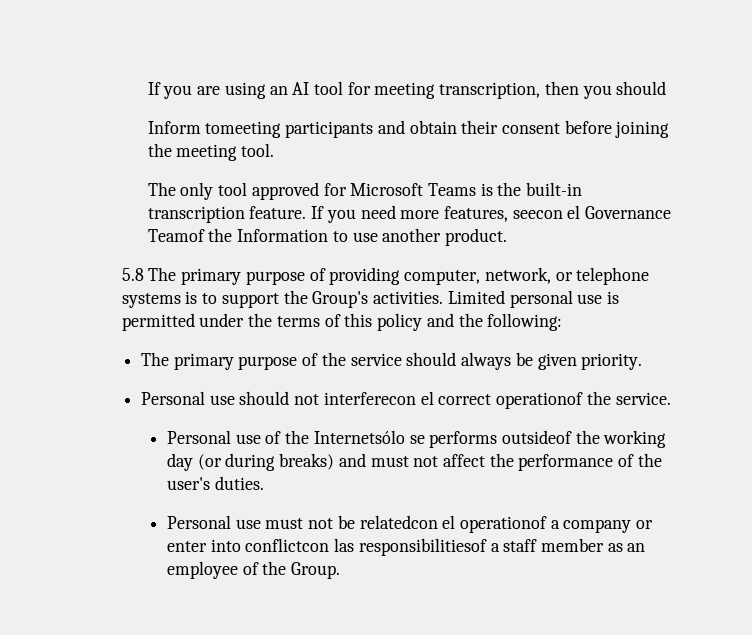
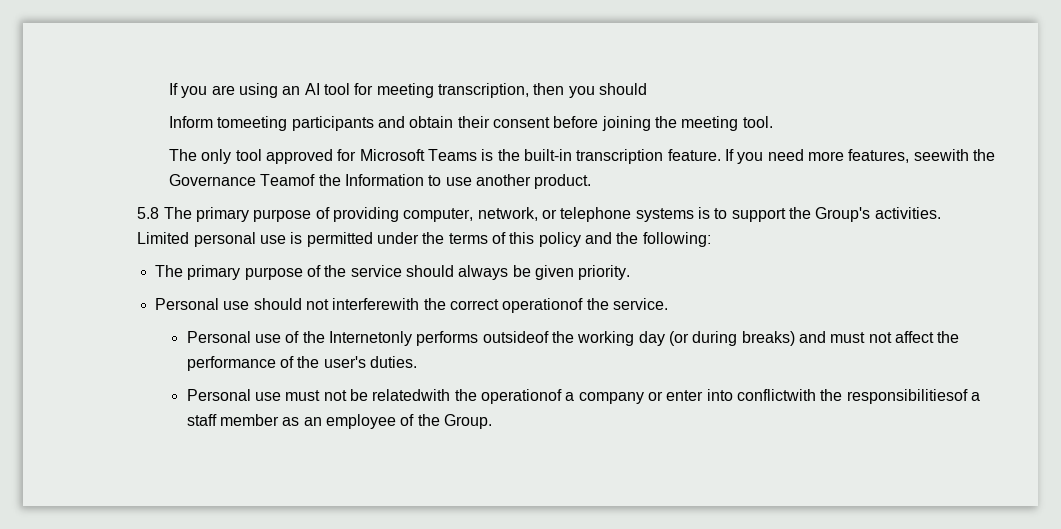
[512,205,581,219] seecon el -> [913,149,995,161] seewith the
[323,391,434,405] interferecon el -> [332,298,446,310] interferewith the
[313,430,425,444] Internetsólo se -> [328,331,412,346] Internetonly
[359,515,456,529] relatedcon el -> [372,389,477,401] relatedwith the
[245,538,355,552] conflictcon las -> [736,389,843,401] conflictwith the

